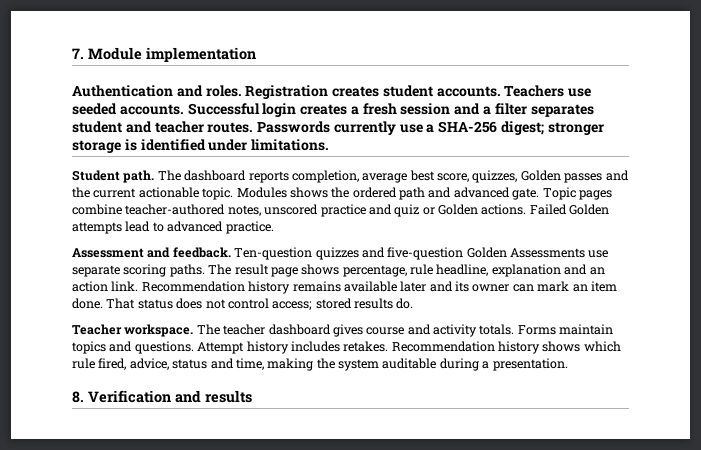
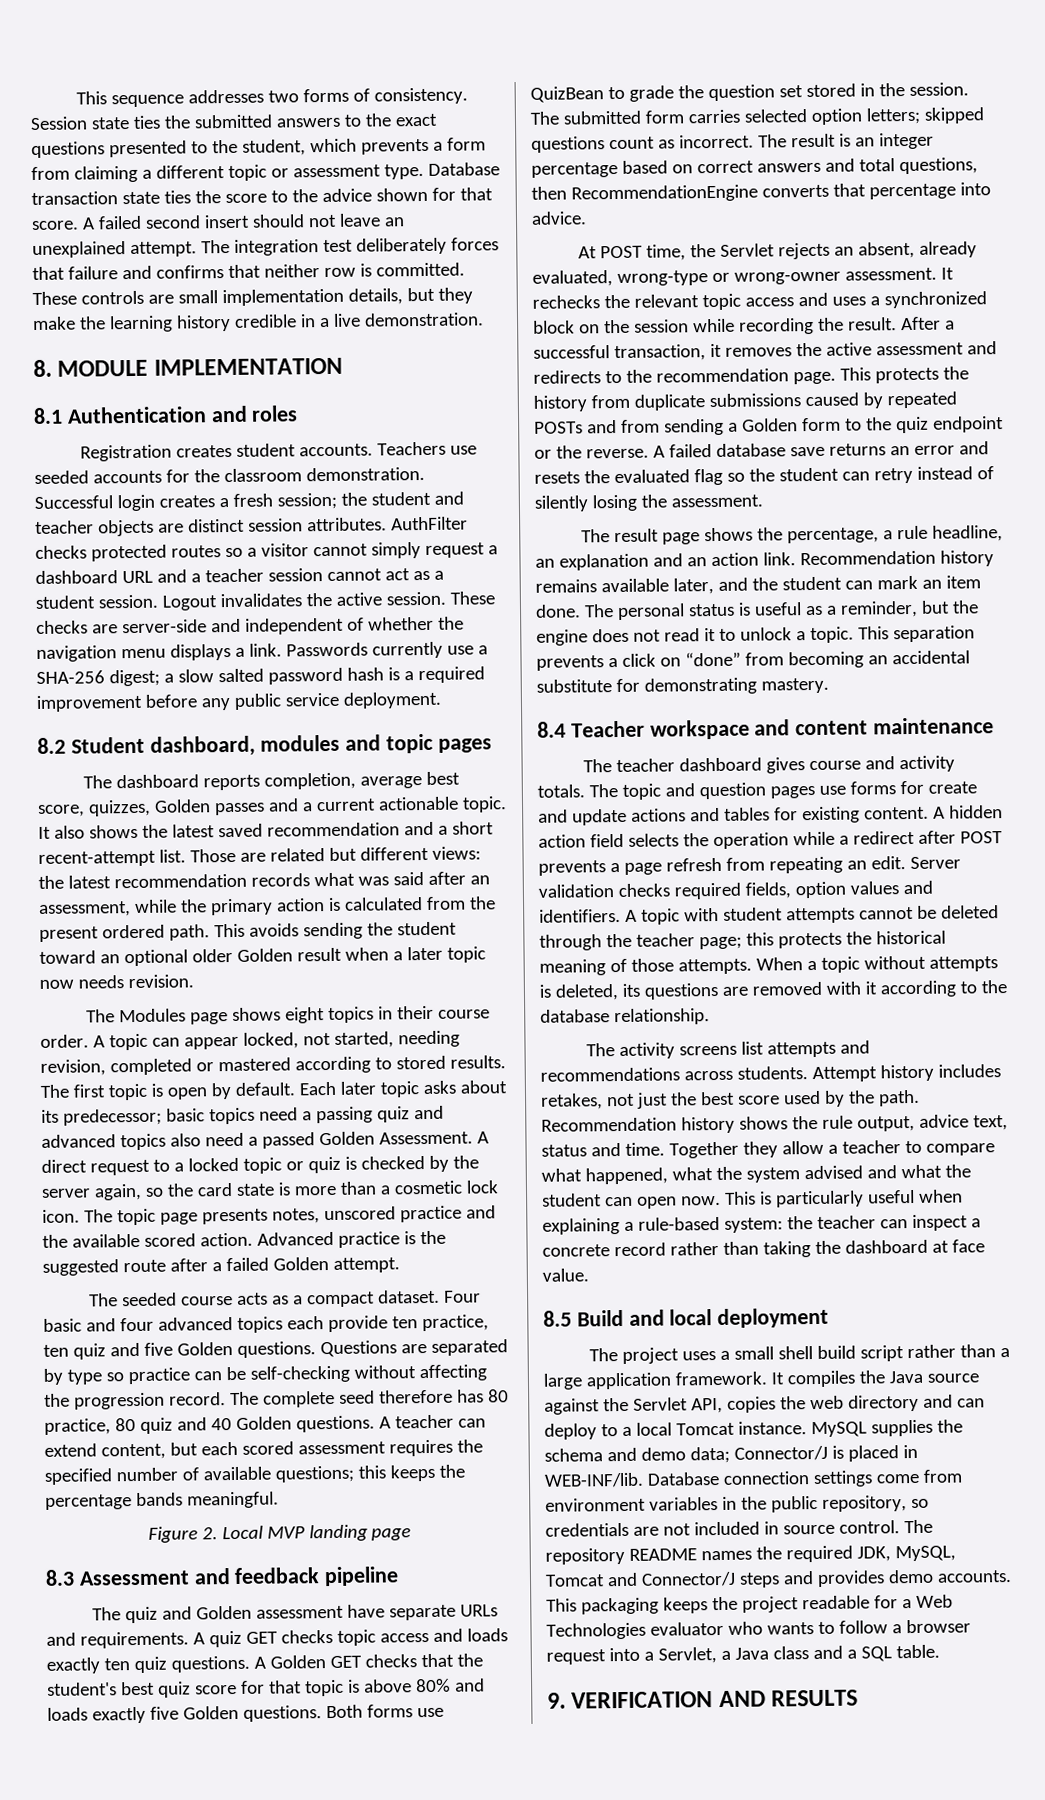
[72,47,256,62] 7. Module implementation // -> [76,87,469,108] [30,113,438,131] [31,137,486,159] [31,162,500,183] [31,187,493,206] [31,213,405,231] [32,237,499,259] [32,262,465,281] [32,287,473,307] [32,312,484,333] [33,357,343,378] [33,407,63,425] This sequence addresses two forms of consistency. Session state ties the submitted answers to the exact questions presented to the student, which prevents a form from claiming a different topic or assessment type. Database transaction state ties the score to the advice shown for that score. A failed second insert should not leave an unexplained attempt. The integration test deliberately forces that failure and confirms that neither row is committed. These controls are small implementation details, but they make the learning history credible in a live demonstration. // 8. MODULE IMPLEMENTATION // 8.1
[205,85,242,97] roles. -> [251,405,299,422] roles //
[119,104,184,115] accounts. -> [92,466,425,484] accounts for the classroom demonstration.
[400,103,594,117] [72,121,254,133] session and a filter separates student and teacher routes. -> [276,491,464,510] [35,516,468,537] [35,542,498,562] [35,568,444,584] [35,591,495,611] [36,616,464,635] [36,643,282,662] session; the student and teacher objects are distinct session attributes. AuthFilter checks protected routes so a visitor cannot simply request a dashboard URL and a teacher session cannot act as a student session. Logout invalidates the active session. These checks are server-side and independent of whether the navigation menu displays a link.
[547,122,604,135] [72,139,330,153] [72,170,155,183] stronger storage is identified under limitations. // Student path. -> [163,666,485,685] [36,691,442,712] [37,733,492,757] a slow salted password hash is a required improvement before any public service deployment. // 8.2 Student dashboard, modules and topic pages //
[72,187,90,198] the -> [301,802,313,812] a
[236,187,612,200] [72,204,610,217] [72,221,274,234] [72,247,609,260] [72,264,205,277] Modules shows the ordered path and advanced gate. Topic pages combine teacher-authored notes, unscored practice and quiz or Golden actions. Failed Golden attempts lead to advanced practice. // Assessment and feedback. Ten-question quizzes and five-question Golden Assessments use separate scoring paths. -> [38,821,494,839] [38,846,481,867] [38,871,490,889] [38,896,496,917] [39,921,457,942] [39,946,486,967] [39,974,194,989] [86,1005,491,1025] [40,1030,460,1051] [40,1055,506,1076] [40,1080,507,1101] [41,1105,444,1126] [41,1131,489,1151] [41,1155,479,1176] [41,1180,499,1201] [42,1205,496,1226] [42,1230,446,1248] [42,1257,400,1276] [89,1289,482,1308] [43,1314,489,1333] [43,1339,508,1360] [43,1364,487,1385] [44,1389,509,1410] [44,1414,486,1435] [44,1439,483,1460] [44,1464,465,1485] [45,1491,279,1510] [147,1524,412,1543] [45,1566,400,1587] [92,1604,499,1624] [46,1628,508,1649] [46,1653,483,1674] [47,1678,485,1698] [47,1704,444,1724] [530,82,969,103] [530,107,985,125] [531,132,934,153] [531,157,978,178] [531,182,991,203] [531,211,587,225] [578,241,978,261] [532,267,954,287] [532,291,987,311] [533,316,955,335] [533,341,997,362] [533,366,969,385] [533,391,957,412] [534,416,1004,436] [534,441,989,459] [534,466,994,486] [534,494,763,512] It also shows the latest saved recommendation and a short recent-attempt list. Those are related but different views: the latest recommendation records what was said after an assessment, while the primary action is calculated from the present ordered path. This avoids sending the student toward an optional older Golden result when a later topic now needs revision. // The Modules page shows eight topics in their course order. A topic can appear locked, not started, needing revision, completed or mastered according to stored results. The first topic is open by default. Each later topic asks about its predecessor; basic topics need a passing quiz and advanced topics also need a passed Golden Assessment. A direct request to a locked topic or quiz is checked by the server again, so the card state is more than a cosmetic lock icon. The topic page presents notes, unscored practice and the available scored action. Advanced practice is the suggested route after a failed Golden attempt. // The seeded course acts as a compact dataset. Four basic and four advanced topics each provide ten practice, ten quiz and five Golden questions. Questions are separated by type so practice can be self-checking without affecting the progression record. The complete seed therefore has 80 practice, 80 quiz and 40 Golden questions. A teacher can extend content, but each scored assessment requires the specified number of available questions; this keeps the percentage bands meaningful. // Figure 2. Local MVP landing page // 8.3 Assessment and feedback pipeline // The quiz and Golden assessment have separate URLs and requirements. A quiz GET checks topic access and loads exactly ten quiz questions. A Golden GET checks that the student's best quiz score for that topic is above 80% and loads exactly five Golden questions. Both forms use QuizBean to grade the question set stored in the session. The submitted form carries selected option letters; skipped questions count as incorrect. The result is an integer percentage based on correct answers and total questions, then RecommendationEngine converts that percentage into advice. // At POST time, the Servlet rejects an absent, already evaluated, wrong-type or wrong-owner assessment. It rechecks the relevant topic access and uses a synchronized block on the session while recording the result. After a successful transaction, it removes the active assessment and redirects to the recommendation page. This protects the history from duplicate submissions caused by repeated POSTs and from sending a Golden form to the quiz endpoint or the reverse. A failed database save returns an error and resets the evaluated flag so the student can retry instead of silently losing the assessment. //
[342,265,407,277] percentage, -> [757,527,894,544] the percentage, a
(489, 270) none -> [535,558,555,568] an
[400,281,510,292] later and its owner -> [672,576,842,595] later, and the student
[106,298,414,310] [72,324,194,337] That status does not control access; stored results do. // Teacher workspace. -> [583,600,979,621] [536,625,975,646] [536,650,970,671] [536,677,829,695] [537,717,995,740] The personal status is useful as a reminder, but the engine does not read it to unlock a topic. This separation prevents a click on “done” from becoming an accidental substitute for demonstrating mastery. // 8.4 Teacher workspace and content maintenance //
[517,324,614,335] [72,341,621,354] [72,358,568,371] [72,390,252,403] Forms maintain topics and questions. Attempt history includes retakes. Recommendation history shows which rule fired, advice, status and time, making the system auditable during a presentation. // 8. Verification and results -> [588,780,977,800] [538,805,1003,826] [538,830,1003,850] [538,856,961,876] [538,880,933,900] [539,905,999,925] [539,930,946,951] [539,955,998,976] [539,980,1007,1001] [540,1008,710,1026] [586,1040,871,1060] [540,1064,1001,1083] [540,1089,920,1110] [541,1114,1008,1134] [541,1140,995,1159] [541,1164,971,1185] [542,1189,963,1209] [542,1214,981,1235] [542,1239,985,1258] [542,1268,589,1282] [543,1307,830,1329] [589,1344,1011,1364] [543,1370,979,1390] [544,1394,985,1415] [544,1419,963,1440] [544,1444,918,1464] [544,1469,963,1488] [545,1495,929,1513] [545,1519,933,1537] [545,1545,956,1565] [545,1569,1012,1588] [546,1594,953,1615] [546,1619,971,1640] [546,1644,940,1665] [547,1689,859,1709] The topic and question pages use forms for create and update actions and tables for existing content. A hidden action field selects the operation while a redirect after POST prevents a page refresh from repeating an edit. Server validation checks required fields, option values and identifiers. A topic with student attempts cannot be deleted through the teacher page; this protects the historical meaning of those attempts. When a topic without attempts is deleted, its questions are removed with it according to the database relationship. // The activity screens list attempts and recommendations across students. Attempt history includes retakes, not just the best score used by the path. Recommendation history shows the rule output, advice text, status and time. Together they allow a teacher to compare what happened, what the system advised and what the student can open now. This is particularly useful when explaining a rule-based system: the teacher can inspect a concrete record rather than taking the dashboard at face value. // 8.5 Build and local deployment // The project uses a small shell build script rather than a large application framework. It compiles the Java source against the Servlet API, copies the web directory and can deploy to a local Tomcat instance. MySQL supplies the schema and demo data; Connector/J is placed in WEB-INF/lib. Database connection settings come from environment variables in the public repository, so credentials are not included in source control. The repository README names the required JDK, MySQL, Tomcat and Connector/J steps and provides demo accounts. This packaging keeps the project readable for a Web Technologies evaluator who wants to follow a browser request into a Servlet, a Java class and a SQL table. // 9. VERIFICATION AND RESULTS

